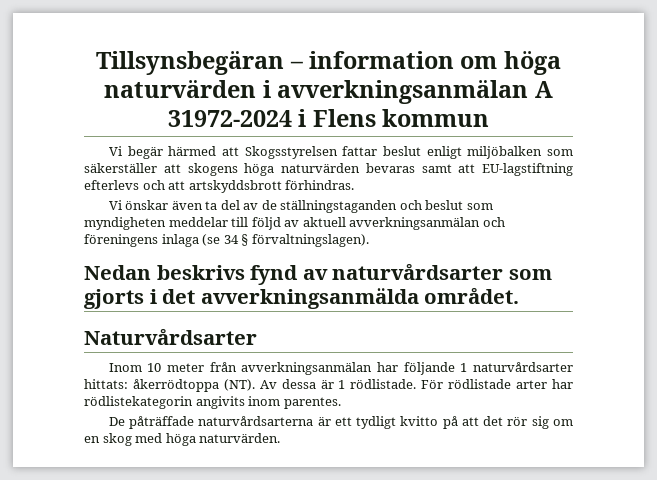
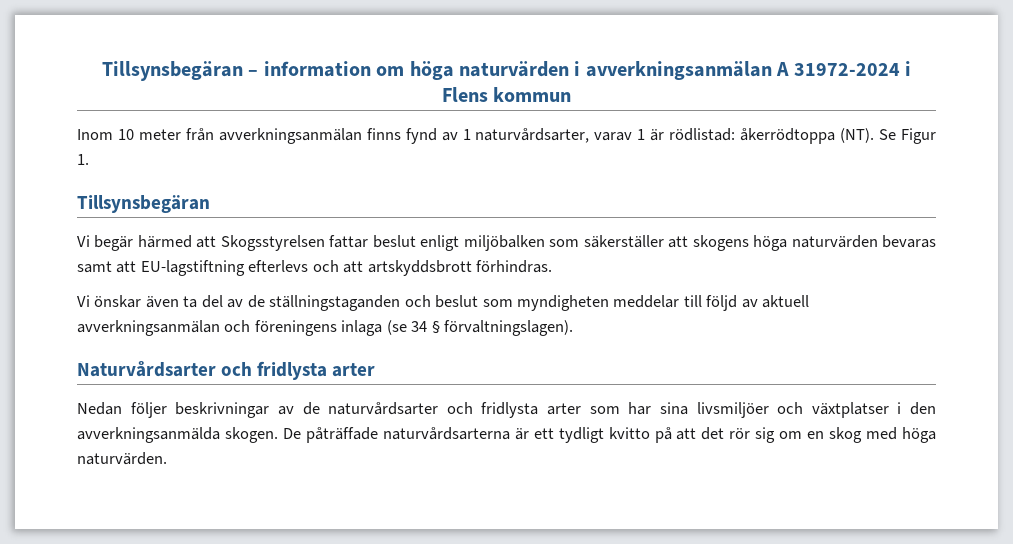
(490, 118) none -> [77,128,937,144] [77,154,89,165] [77,195,210,213] // Inom 10 meter från avverkningsanmälan finns fynd av 1 naturvårdsarter, varav 1 är rödlistad: åkerrödtoppa (NT). Se Figur 1. // Tillsynsbegäran
[84,263,552,285] [84,287,520,309] [84,328,257,345] [108,362,574,375] [84,379,574,392] [84,396,341,409] Nedan beskrivs fynd av naturvårdsarter som gjorts i det avverkningsanmälda området. // Naturvårdsarter // Inom 10 meter från avverkningsanmälan har följande 1 naturvårdsarter hittats: åkerrödtoppa (NT). Av dessa är 1 rödlistade. För rödlistade arter har rödlistekategorin angivits inom parentes. // -> [77,361,376,380] [77,402,936,418] [77,427,278,443] Naturvårdsarter och fridlysta arter // Nedan följer beskrivningar av de naturvårdsarter och fridlysta arter som har sina livsmiljöer och växtplatser i den avverkningsanmälda skogen.

